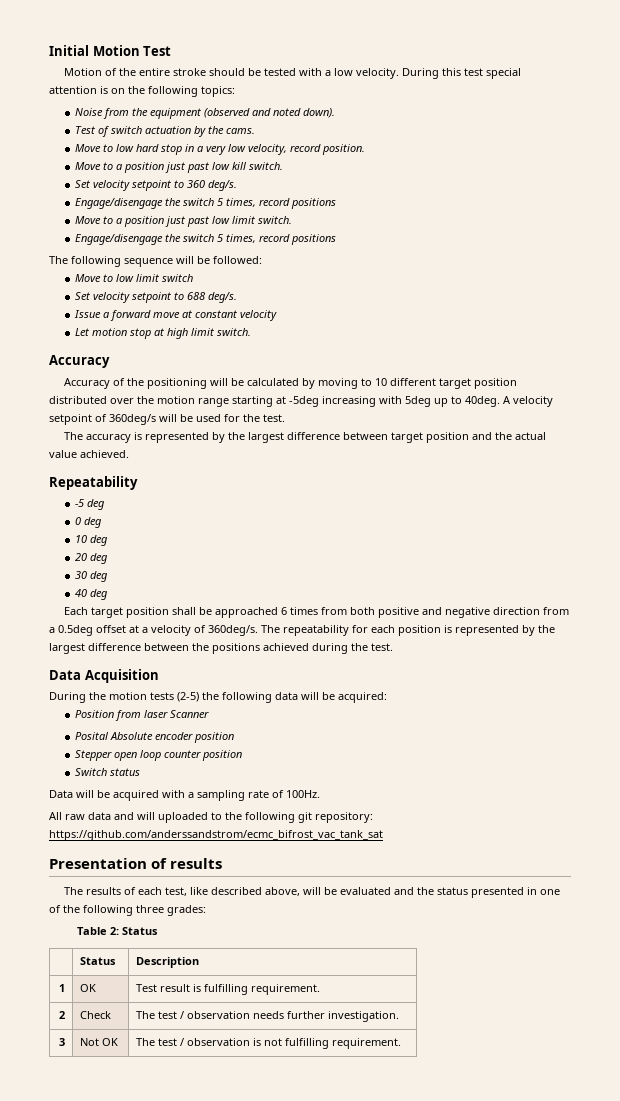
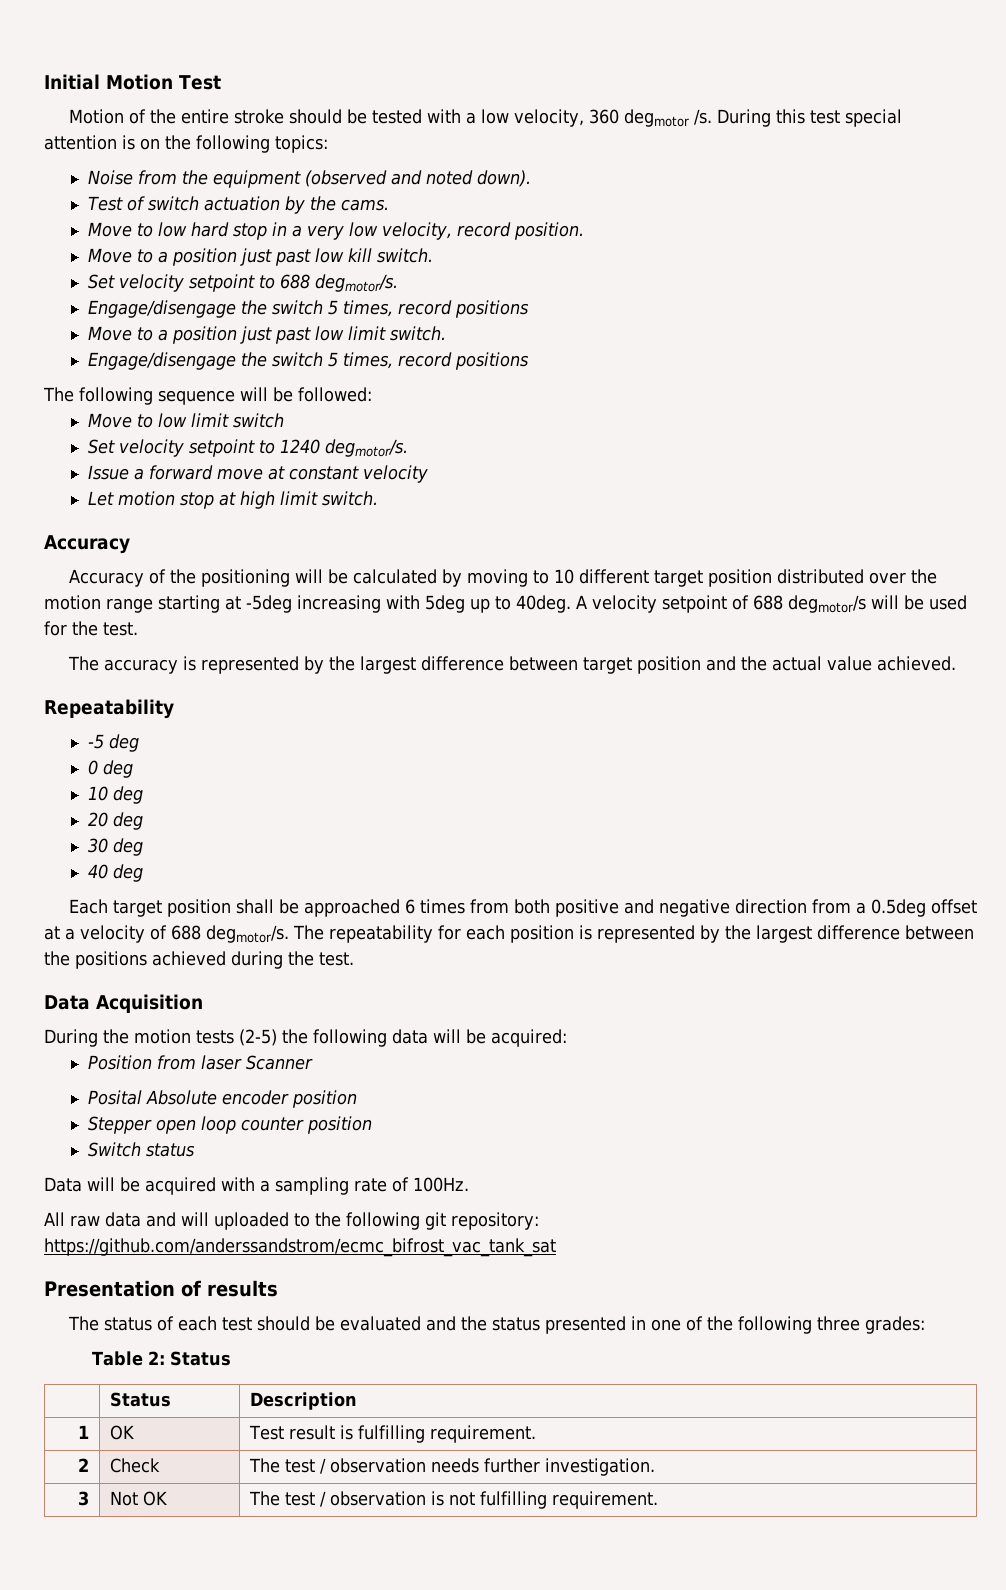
[355,68,399,79] velocity. -> [513,109,712,127] velocity, 360 degmotor /s.
[187,180,238,191] 360 deg/s. -> [279,274,398,292] 688 degmotor/s.
[187,292,238,303] 688 deg/s. -> [279,439,408,457] 1240 degmotor/s.
[109,414,156,425] 360deg/s -> [753,595,866,613] 688 degmotor/s
[208,625,258,636] 360deg/s. -> [171,925,289,943] 688 degmotor/s.
[85,887,121,895] results -> [103,1317,152,1331] status
[164,887,321,896] test, like described above, will -> [221,1316,310,1331] test should

